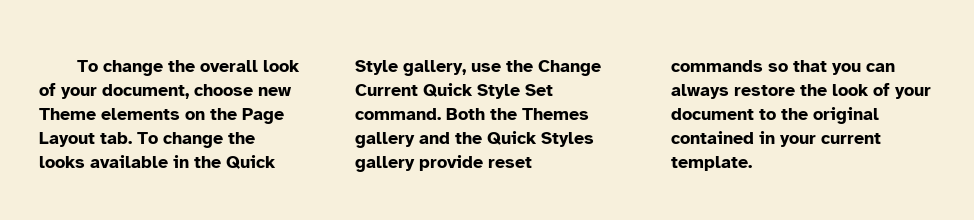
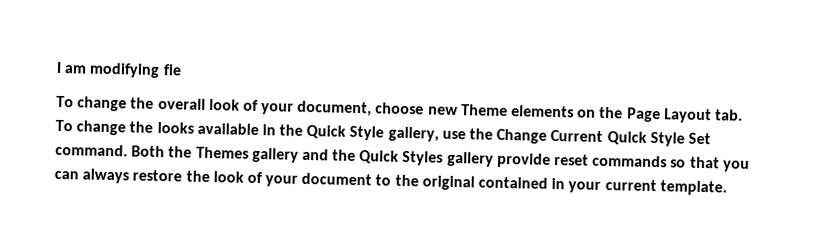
(77, 66) none -> [56,61,182,78] I am modifying fie //

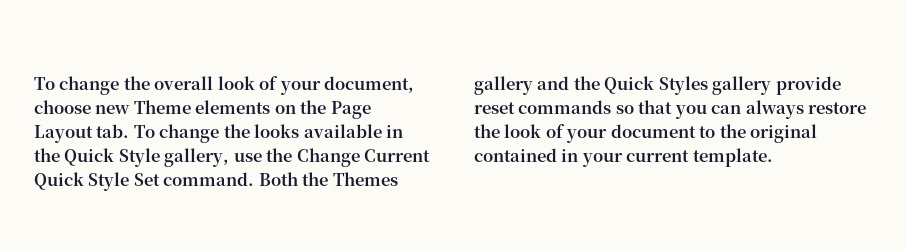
[56,61,182,78] I am modifying fie // -> (34, 83) none

